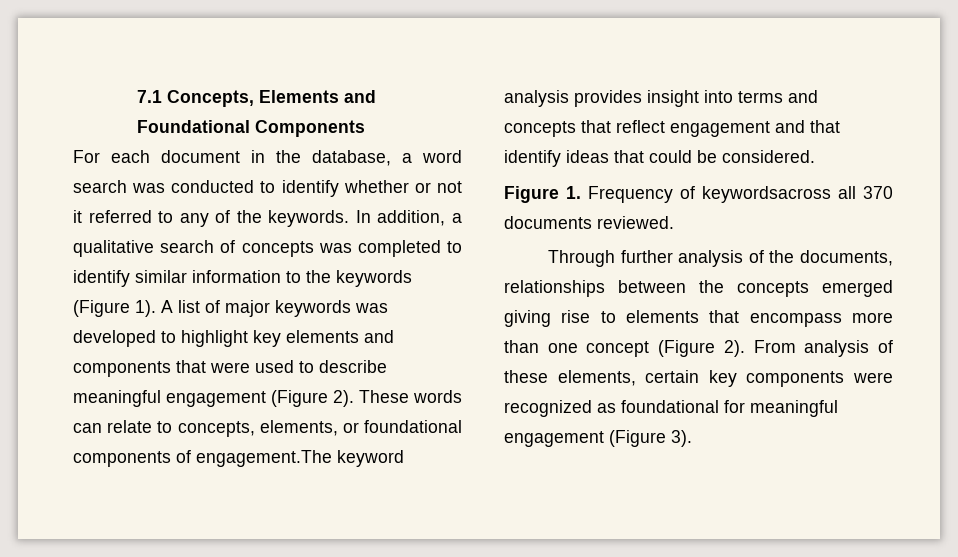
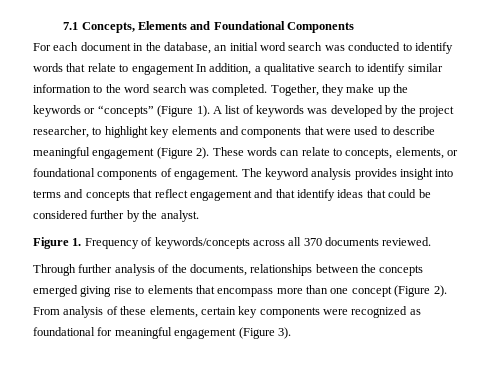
[402,153,412,163] a -> [214,42,258,51] an initial
[343,180,463,193] [73,210,350,227] whether or not it referred to any of the keywords. -> [33,63,194,75] words that relate to engagement
[220,240,441,257] of concepts was completed -> (353, 67) none
[336,270,412,287] keywords -> [124,84,409,96] [33,105,154,117] word search was completed. Together, they make up the keywords or “concepts”
[225,300,270,317] major -> (254, 109) none
(156, 338) none -> [385,105,454,117] [33,126,89,138] by the project researcher,
[196,450,332,467] engagement.The -> [174,168,262,180] engagement. The
[722,150,815,163] considered. -> [33,210,199,222] considered further by the analyst.
[702,186,831,203] keywordsacross -> [154,237,285,249] keywords/concepts across

